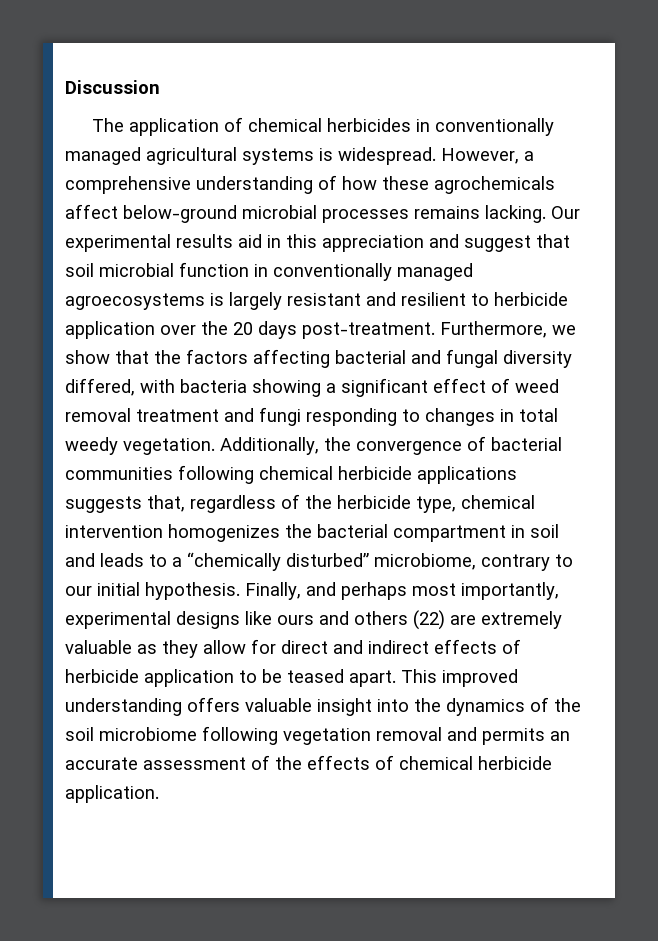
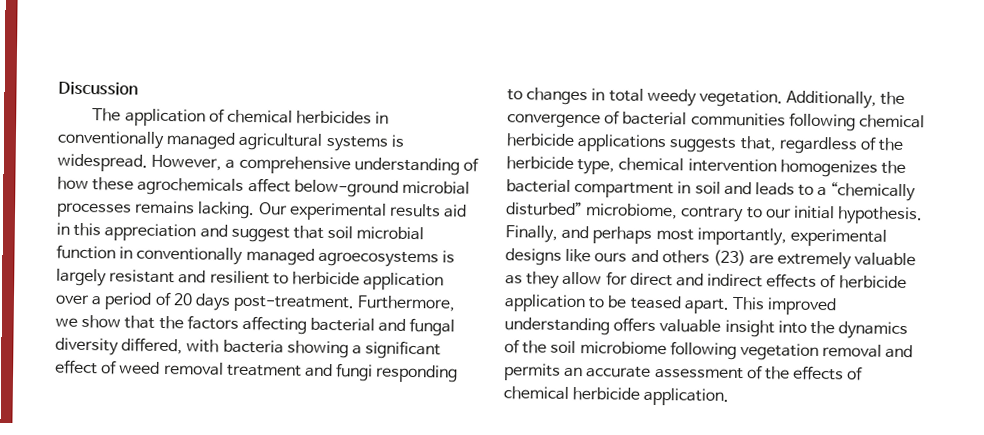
[201,321,228,335] the -> [91,291,172,310] a period of
[413,610,445,630] (22) -> [712,249,746,267] (23)

